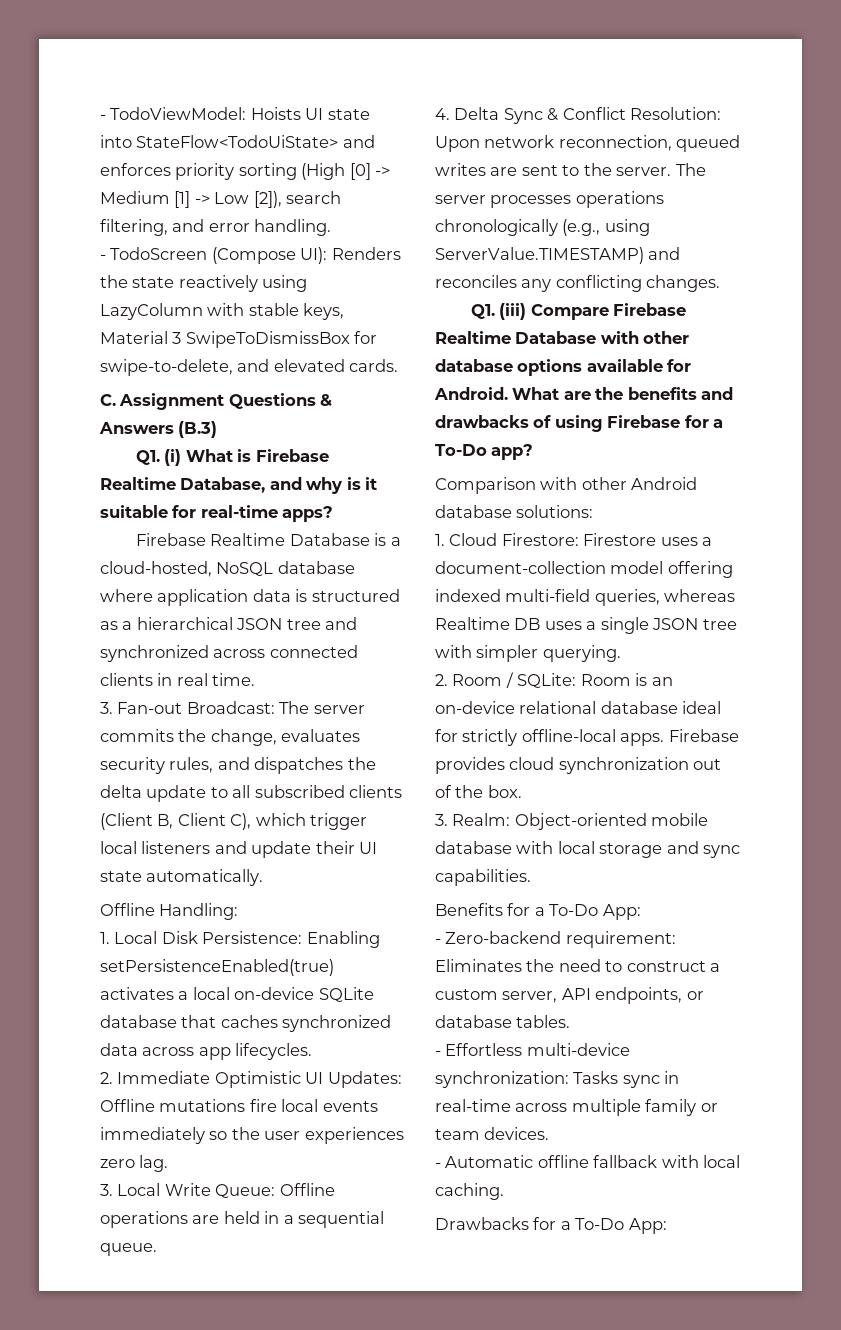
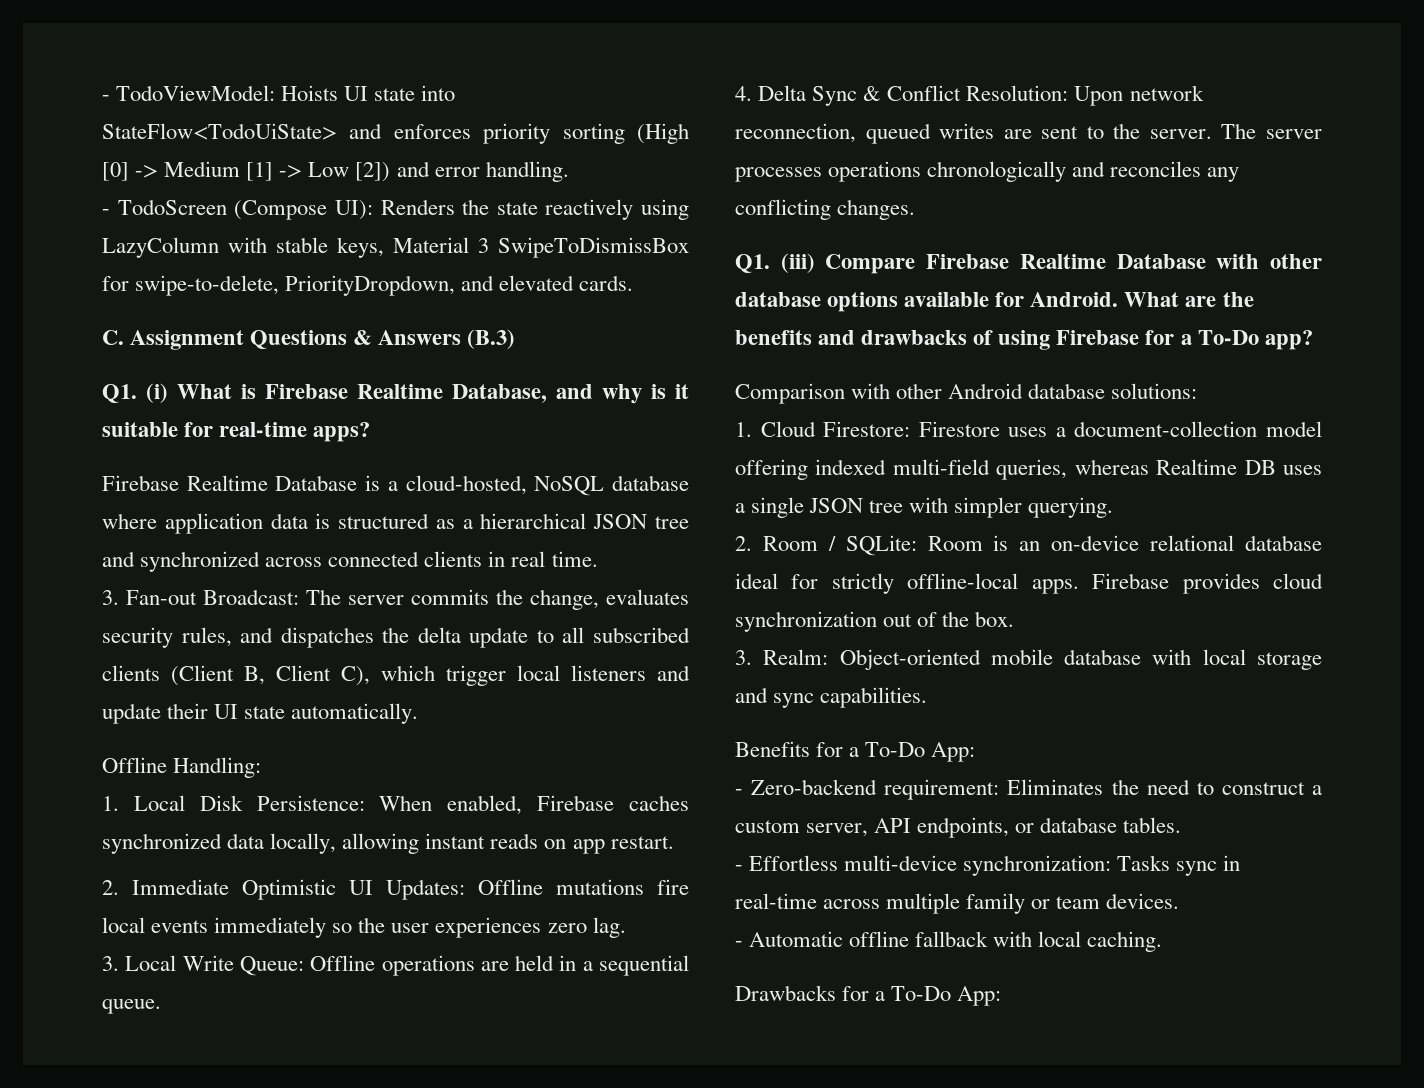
[253,191,342,208] [100,219,168,236] [2]), search filtering, -> [355,162,391,182] [2])
(233, 367) none -> [285,275,456,296] PriorityDropdown,
[306,931,380,948] [100,959,334,976] [100,987,374,1002] [100,1015,392,1032] [100,1043,313,1060] Enabling setPersistenceEnabled(true) activates a local on-device SQLite database that caches synchronized data across app lifecycles. -> [379,795,690,815] [102,833,674,854] When enabled, Firebase caches synchronized data locally, allowing instant reads on app restart.
[562,219,650,236] [435,247,644,264] (e.g., using ServerValue.TIMESTAMP) -> (1067, 171) none

